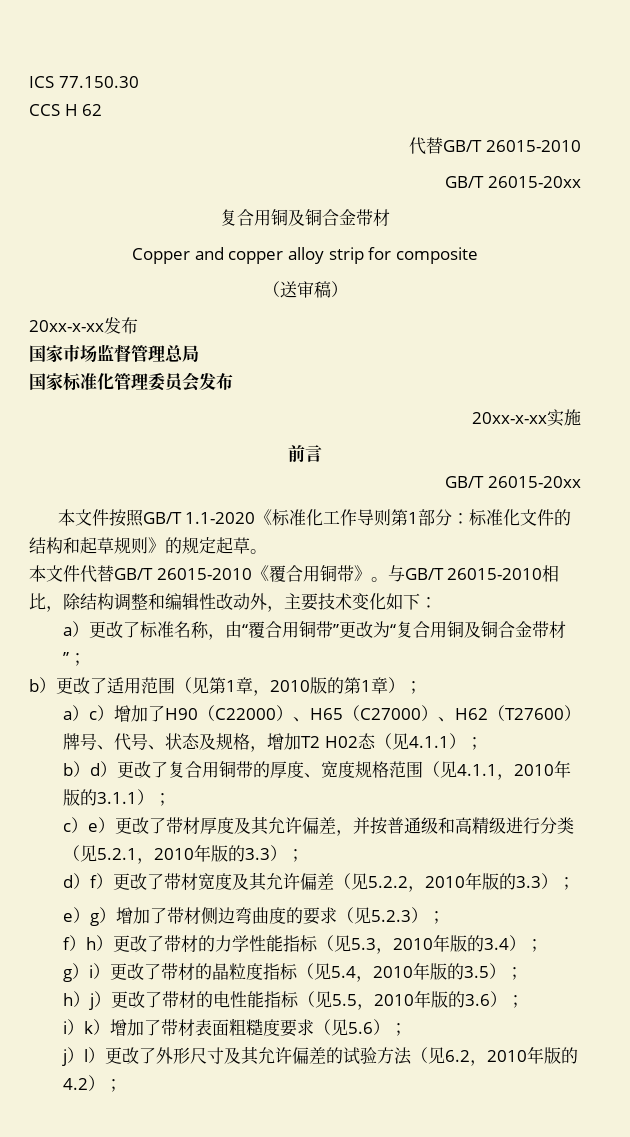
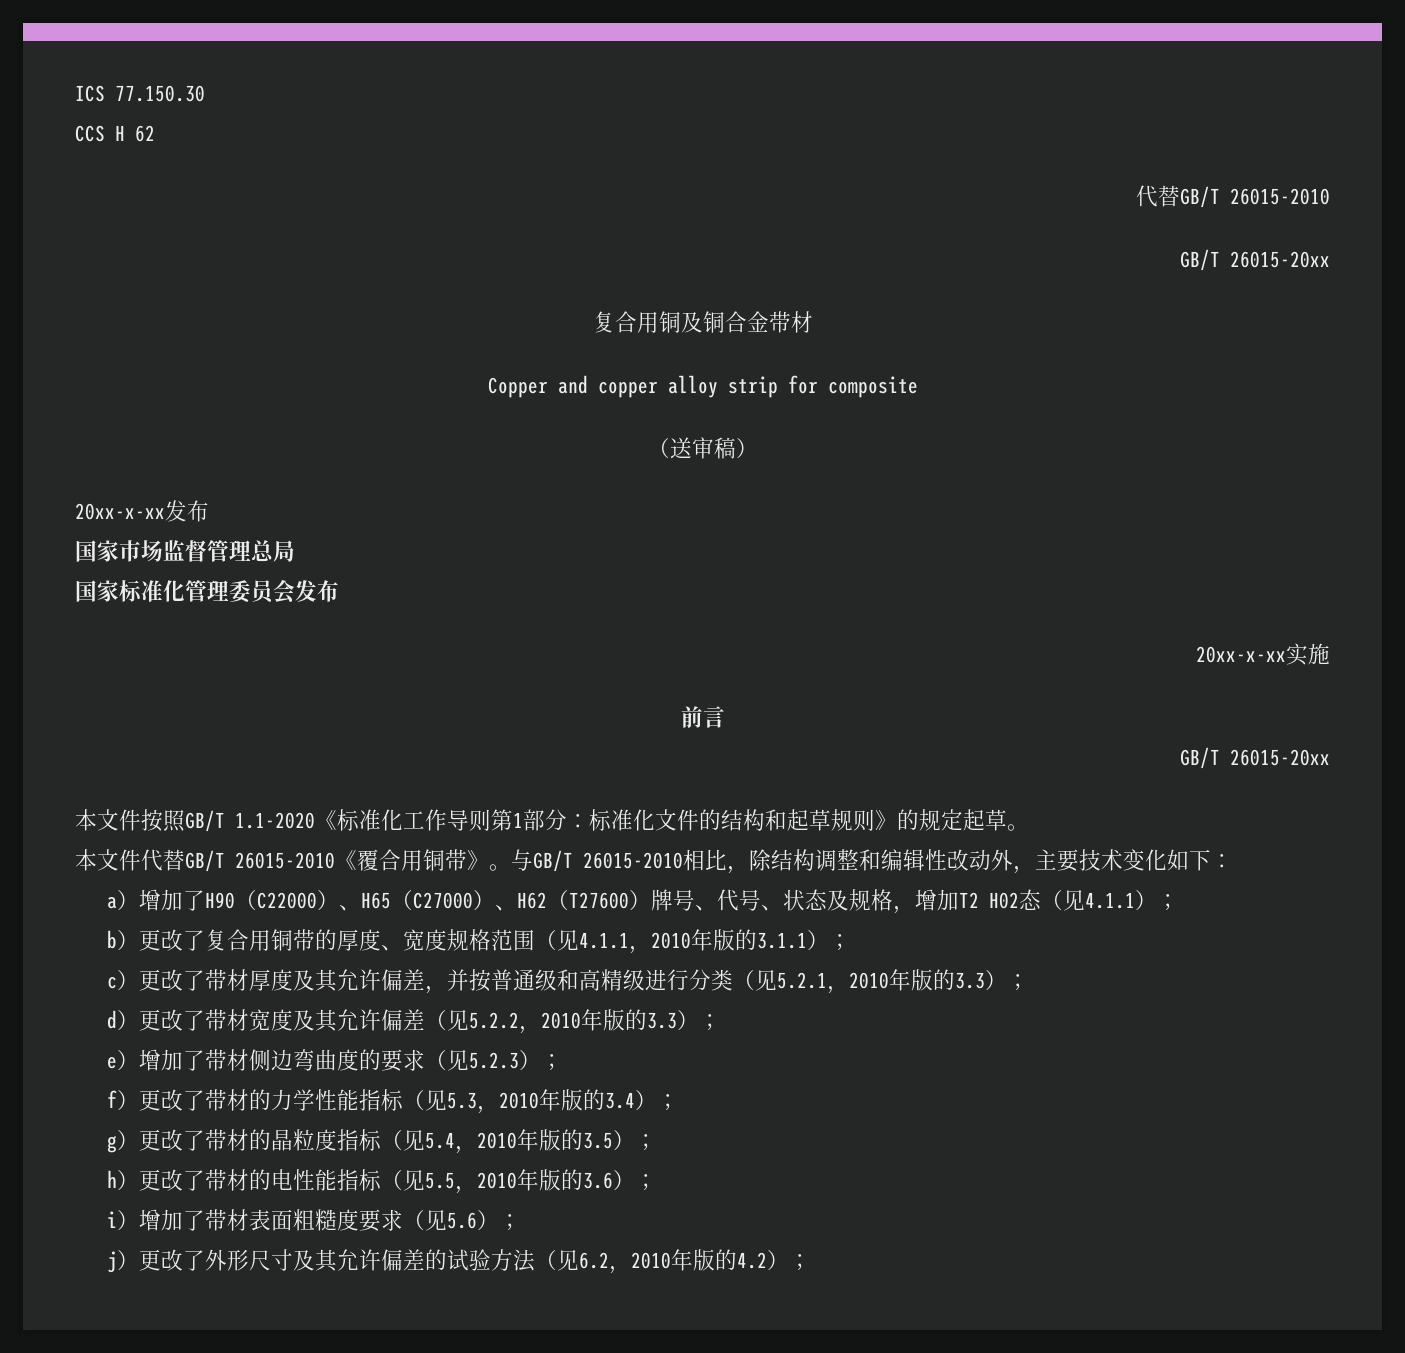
[88,621,566,640] [62,652,86,666] [29,677,422,696] [62,705,114,721] 更改了标准名称，由“覆合用铜带”更改为“复合用铜及铜合金带材”； // b）更改了适用范围（见第1章，2010版的第1章）； // a）c） -> (140, 900) none
[89,761,117,777] d） -> (140, 940) none
[87,817,115,833] e） -> (140, 980) none
[89,873,113,889] f） -> (140, 1020) none
[89,907,116,926] g） -> (140, 1060) none
[85,935,113,951] h） -> (140, 1100) none
[88,963,110,979] i） -> (140, 1140) none
[88,991,111,1010] j） -> (140, 1180) none
[83,1019,110,1035] k） -> (140, 1220) none
[83,1047,105,1063] l） -> (140, 1260) none

